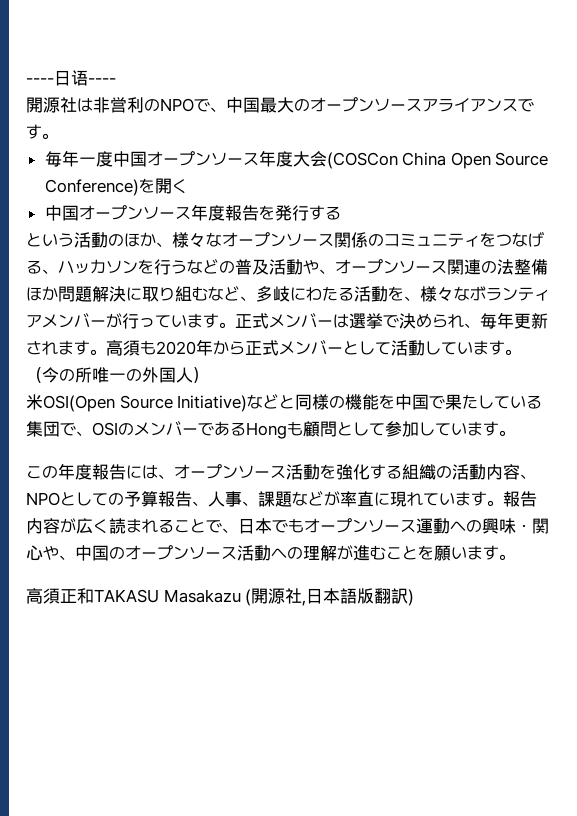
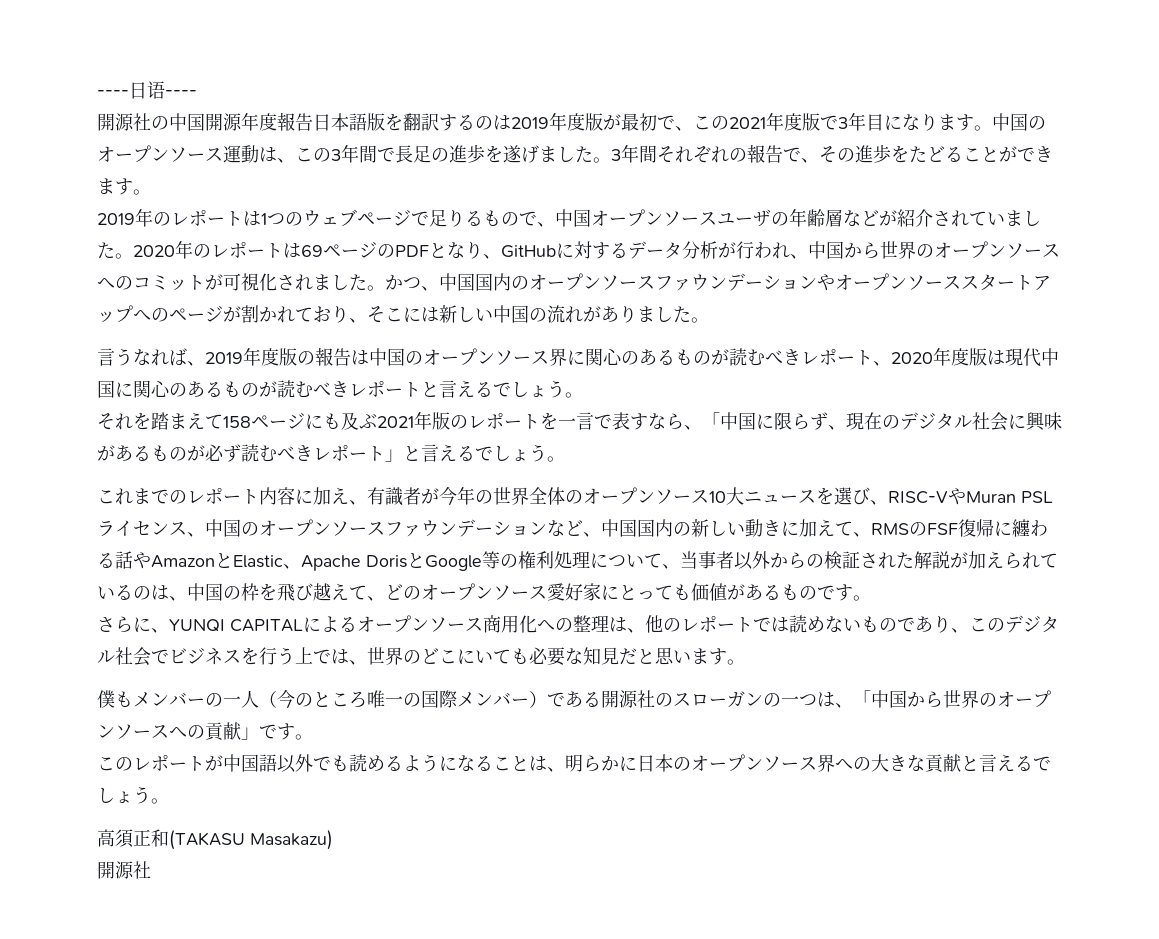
[77,97,534,113] [26,124,58,139] [44,150,549,169] [44,178,188,196] [44,204,341,221] [26,232,544,248] [26,259,548,275] [26,286,550,302] [26,312,548,329] [26,339,521,356] [26,367,209,383] [26,394,543,412] [26,421,515,439] [26,463,536,480] [26,491,537,507] [26,518,549,534] [26,545,59,561] は非営利のNPOで、中国最大のオープンソースアライアンスです。 // 毎年一度中国オープンソース年度大会(COSCon China Open Source Conference)を開く // 中国オープンソース年度報告を発行する // という活動のほか、様々なオープンソース関係のコミュニティをつなげる、ハッカソンを行うなどの普及活動や、オープンソース関連の法整備ほか問題解決に取り組むなど、多岐にわたる活動を、様々なボランティアメンバーが行っています。正式メンバーは選挙で決められ、毎年更新されます。高須も2020年から正式メンバーとして活動しています。（今の所唯一の外国人） // 米OSI(Open Source Initiative)などと同様の機能を中国で果たしている集団で、OSIのメンバーであるHongも顧問として参加しています。 // この年度報告には、オープンソース活動を強化する組織の活動内容、NPOとしての予算報告、人事、課題などが率直に現れています。報告内容が広く読まれることで、日本でもオープンソース運動への興味・関心や -> [151,112,1046,131] [97,144,1053,163] [97,178,151,195] [97,208,1041,227] [97,240,1060,259] [97,273,1051,291] [97,305,709,323] [97,347,1059,367] [97,380,583,398] [97,411,1062,431] [97,444,565,462] [97,486,1053,506] [97,520,187,537] の中国開源年度報告日本語版を翻訳するのは2019年度版が最初で、この2021年度版で3年目になります。中国のオープンソース運動は、この3年間で長足の進歩を遂げました。3年間それぞれの報告で、その進歩をたどることができます。 // 2019年のレポートは1つのウェブページで足りるもので、中国オープンソースユーザの年齢層などが紹介されていました。2020年のレポートは69ページのPDFとなり、GitHubに対するデータ分析が行われ、中国から世界のオープンソースへのコミットが可視化されました。かつ、中国国内のオープンソースファウンデーションやオープンソーススタートアップへのページが割かれており、そこには新しい中国の流れがありました。 // 言うなれば、2019年度版の報告は中国のオープンソース界に関心のあるものが読むべきレポート、2020年度版は現代中国に関心のあるものが読むべきレポートと言えるでしょう。 // それを踏まえて158ページにも及ぶ2021年版のレポートを一言で表すなら、「中国に限らず、現在のデジタル社会に興味があるものが必ず読むべきレポート」と言えるでしょう。 // これまでのレポート内容に加え、有識者が今年の世界全体のオープンソース10大ニュースを選び、RISC-VやMuran PSLライセンス
[237,545,515,561] [26,588,415,606] 活動への理解が進むことを願います。 // 高須正和TAKASU Masakazu (開源社,日本語版翻訳) -> [385,519,1048,537] [97,551,1058,571] [97,583,871,601] [97,615,1059,633] [97,647,745,666] [97,690,1051,709] [97,722,313,741] [97,754,1051,773] [97,786,169,804] [97,829,333,850] [97,861,151,879] ファウンデーションなど、中国国内の新しい動きに加えて、RMSのFSF復帰に纏わる話やAmazonとElastic、Apache DorisとGoogle等の権利処理について、当事者以外からの検証された解説が加えられているのは、中国の枠を飛び越えて、どのオープンソース愛好家にとっても価値があるものです。 // さらに、YUNQI CAPITALによるオープンソース商用化への整理は、他のレポートでは読めないものであり、このデジタル社会でビジネスを行う上では、世界のどこにいても必要な知見だと思います。 // 僕もメンバーの一人（今のところ唯一の国際メンバー）である開源社のスローガンの一つは、「中国から世界のオープンソースへの貢献」です。 // このレポートが中国語以外でも読めるようになることは、明らかに日本のオープンソース界への大きな貢献と言えるでしょう。 // 高須正和(TAKASU Masakazu) // 開源社

